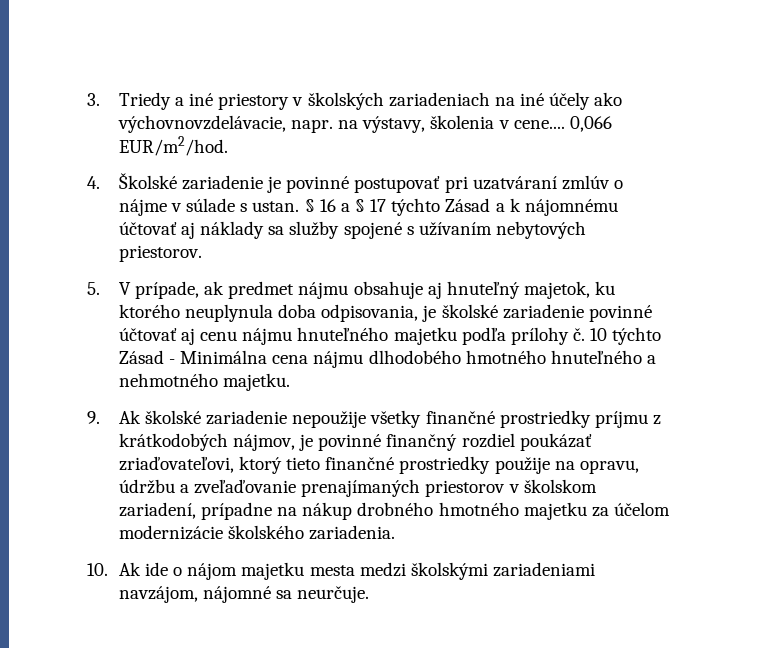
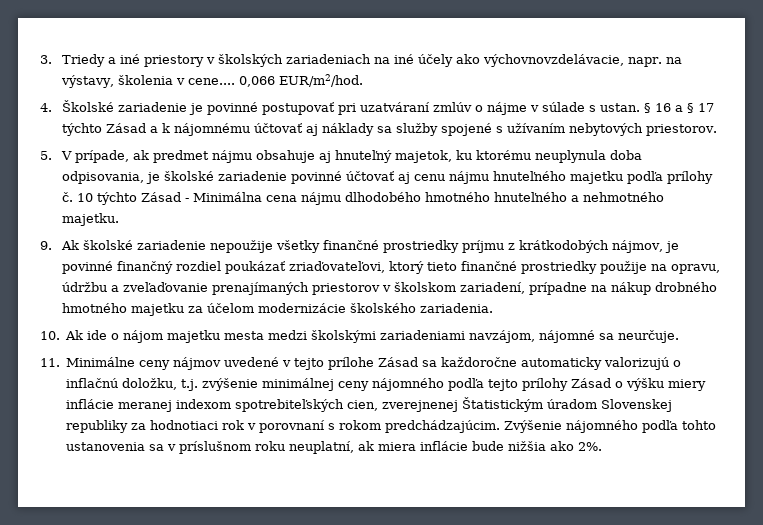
[118,304,180,318] ktorého -> [476,150,532,160] ktorému
(370, 594) none -> [40,357,682,370] [66,378,707,391] [66,397,673,412] [66,420,717,433] [66,441,603,454] // 11. Minimálne ceny nájmov uvedené v tejto prílohe Zásad sa každoročne automaticky valorizujú o inflačnú doložku, t.j. zvýšenie minimálnej ceny nájomného podľa tejto prílohy Zásad o výšku miery inflácie meranej indexom spotrebiteľských cien, zverejnenej Štatistickým úradom Slovenskej republiky za hodnotiaci rok v porovnaní s rokom predchádzajúcim. Zvýšenie nájomného podľa tohto ustanovenia sa v príslušnom roku neuplatní, ak miera inflácie bude nižšia ako 2%.

